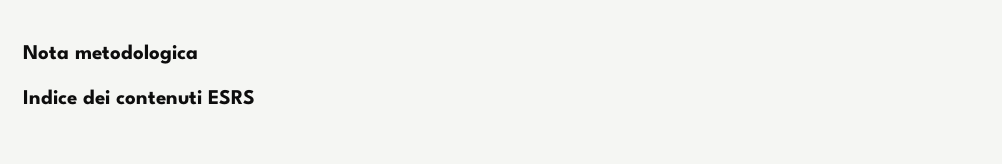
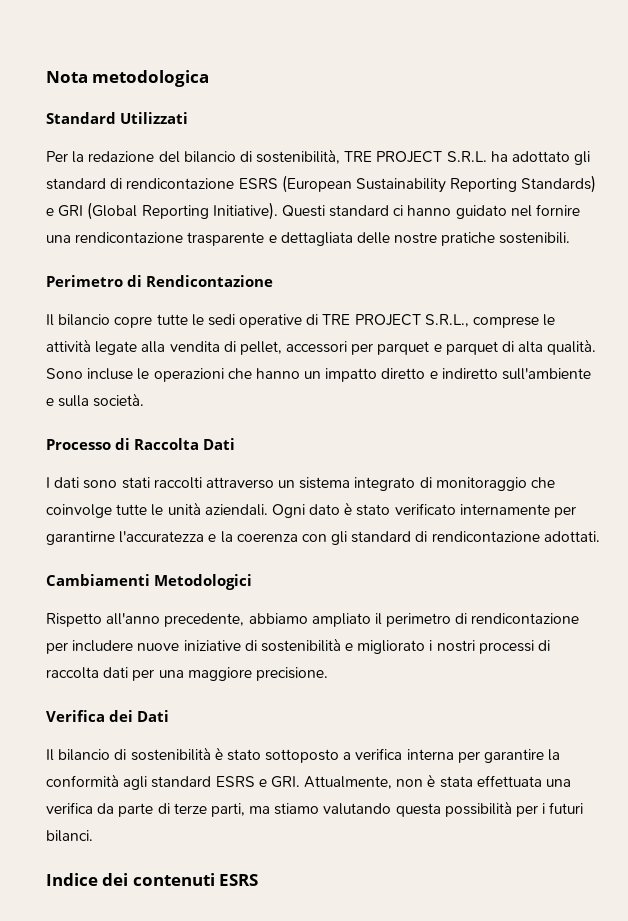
(198, 54) none -> [46,112,189,124] [46,149,591,165] [46,175,597,193] [46,202,581,220] [46,232,571,246] [46,275,274,287] [46,314,556,328] [46,339,597,355] [46,368,592,382] [46,393,145,407] [46,438,236,450] [46,477,556,491] [46,502,577,518] [46,531,600,545] [46,574,253,590] [46,613,580,627] [46,638,551,654] [46,667,328,681] [46,710,170,722] [46,747,561,763] [46,774,572,790] [46,801,584,817] [46,830,93,842] // Standard Utilizzati // Per la redazione del bilancio di sostenibilità, TRE PROJECT S.R.L. ha adottato gli standard di rendicontazione ESRS (European Sustainability Reporting Standards) e GRI (Global Reporting Initiative). Questi standard ci hanno guidato nel fornire una rendicontazione trasparente e dettagliata delle nostre pratiche sostenibili. // Perimetro di Rendicontazione // Il bilancio copre tutte le sedi operative di TRE PROJECT S.R.L., comprese le attività legate alla vendita di pellet, accessori per parquet e parquet di alta qualità. Sono incluse le operazioni che hanno un impatto diretto e indiretto sull'ambiente e sulla società. // Processo di Raccolta Dati // I dati sono stati raccolti attraverso un sistema integrato di monitoraggio che coinvolge tutte le unità aziendali. Ogni dato è stato verificato internamente per garantirne l'accuratezza e la coerenza con gli standard di rendicontazione adottati. // Cambiamenti Metodologici // Rispetto all'anno precedente, abbiamo ampliato il perimetro di rendicontazione per includere nuove iniziative di sostenibilità e migliorato i nostri processi di raccolta dati per una maggiore precisione. // Verifica dei Dati // Il bilancio di sostenibilità è stato sottoposto a verifica interna per garantire la conformità agli standard ESRS e GRI. Attualmente, non è stata effettuata una verifica da parte di terze parti, ma stiamo valutando questa possibilità per i futuri bilanci.

